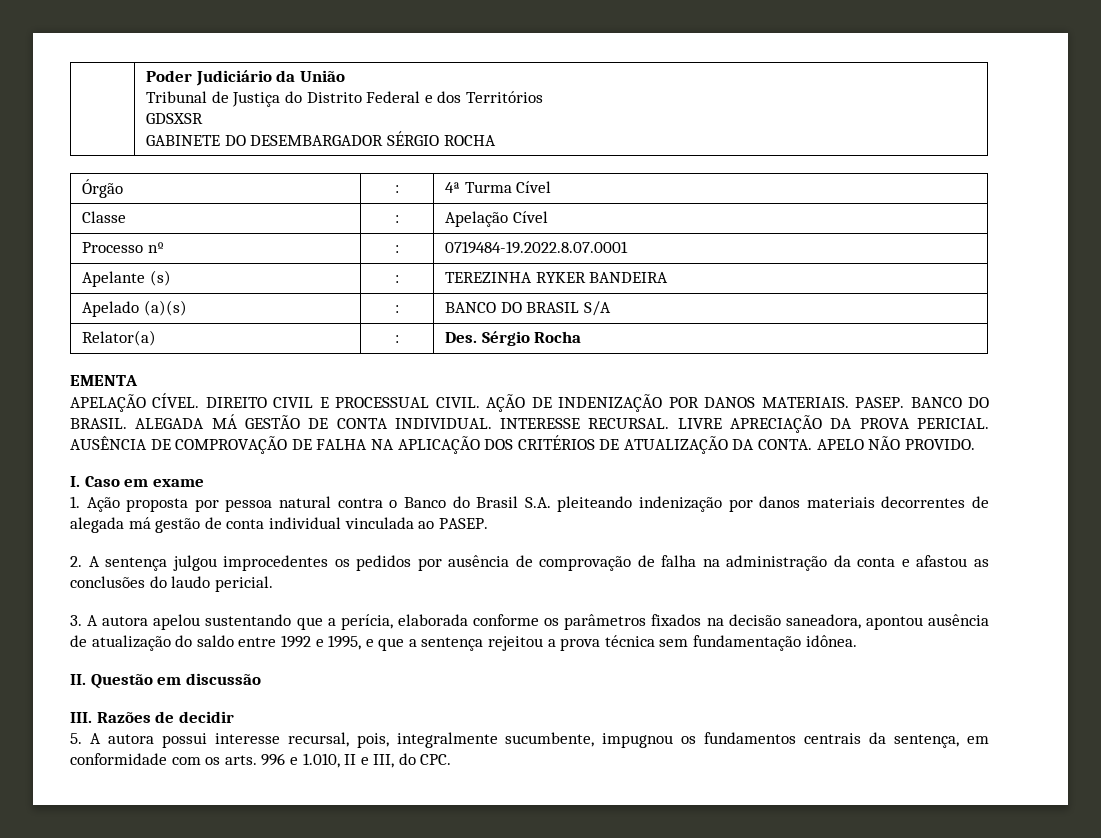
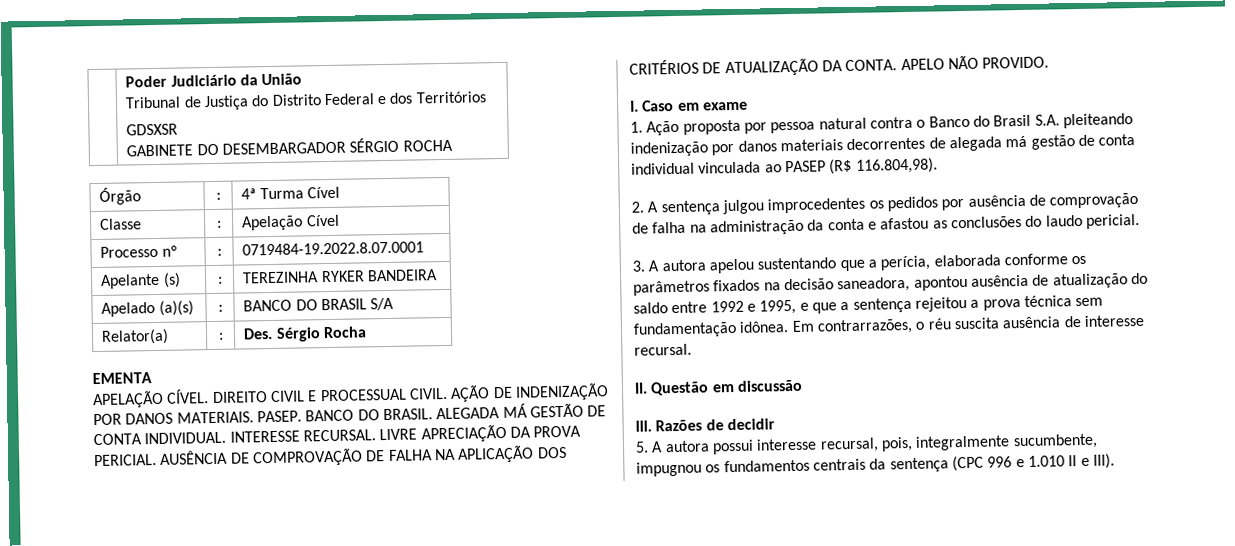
[438,518,488,529] PASEP. -> [784,157,938,175] PASEP (R$ 116.804,98).
(857, 641) none -> [791,314,1144,335] [634,343,692,356] Em contrarrazões, o réu suscita ausência de interesse recursal.
[894,734,989,748] [70,753,257,765] sentença, em conformidade com os arts. -> [889,455,984,473] sentença (CPC
[302,753,340,768] 1.010, -> [1027,455,1065,467] 1.010
[373,753,452,768] III, do CPC. -> [1092,453,1115,469] III).

